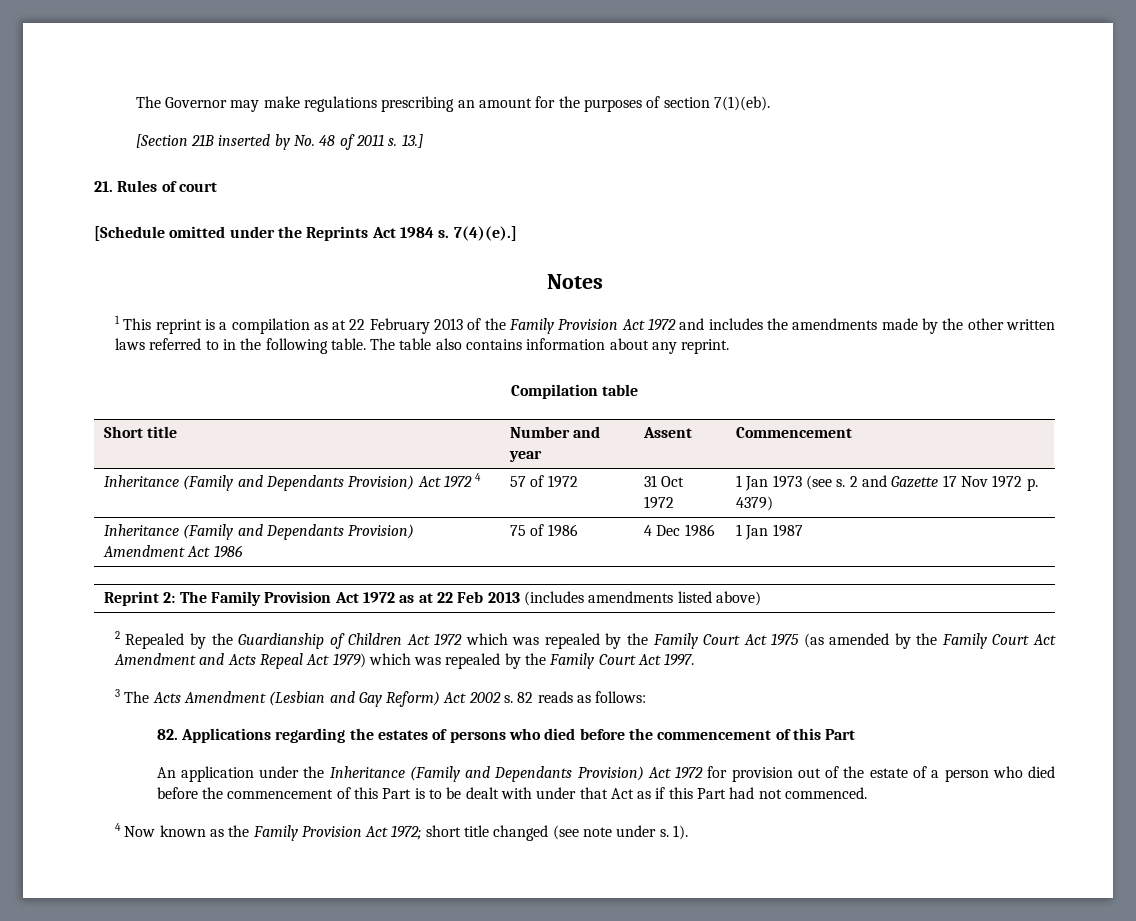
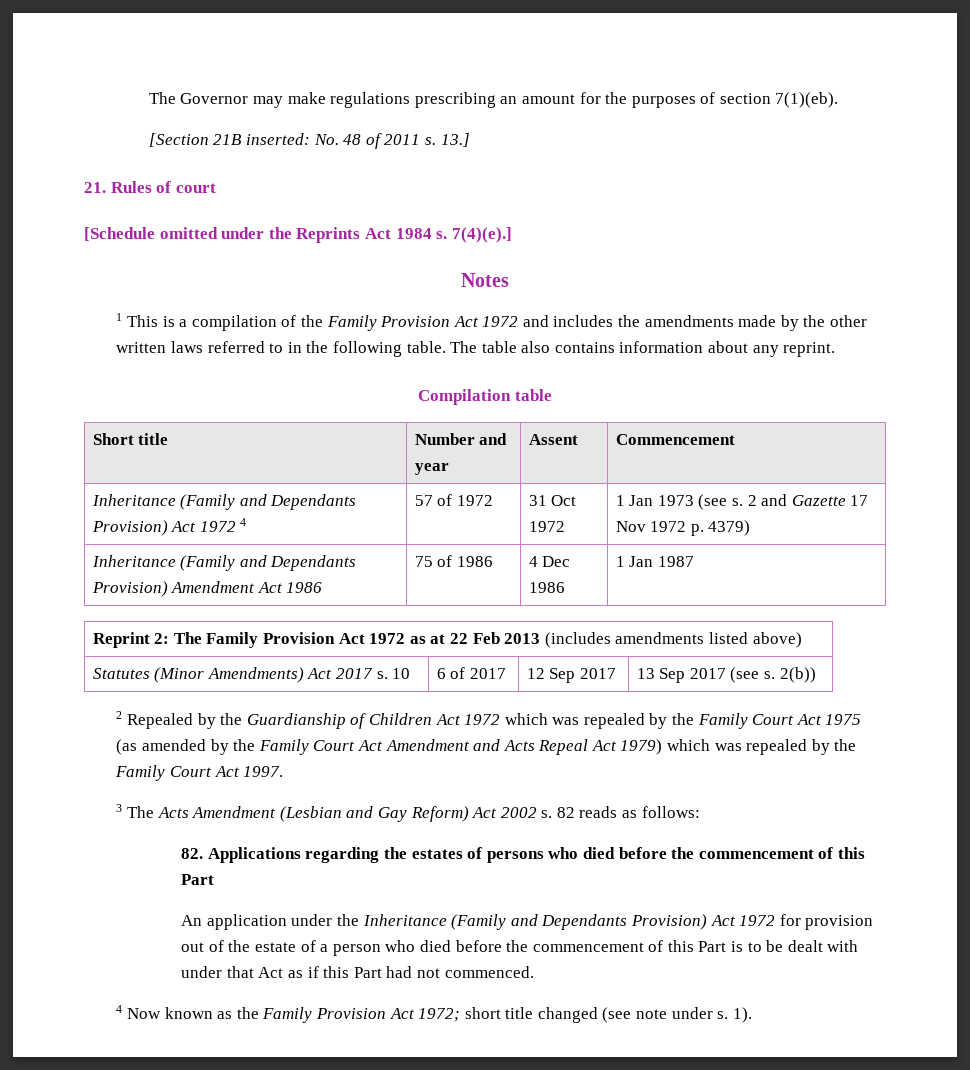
[218,134,290,150] inserted by -> [245,133,310,145] inserted:
[155,319,202,334] reprint -> (158, 321) none
[313,318,464,334] as at 22 February 2013 -> (277, 323) none
(761, 598) none -> [92,667,411,683] [436,667,506,679] [526,668,616,683] [636,667,816,683] // Statutes (Minor Amendments) Act 2017 s. 10 | 6 of 2017 | 12 Sep 2017 | 13 Sep 2017 (see s. 2(b))

